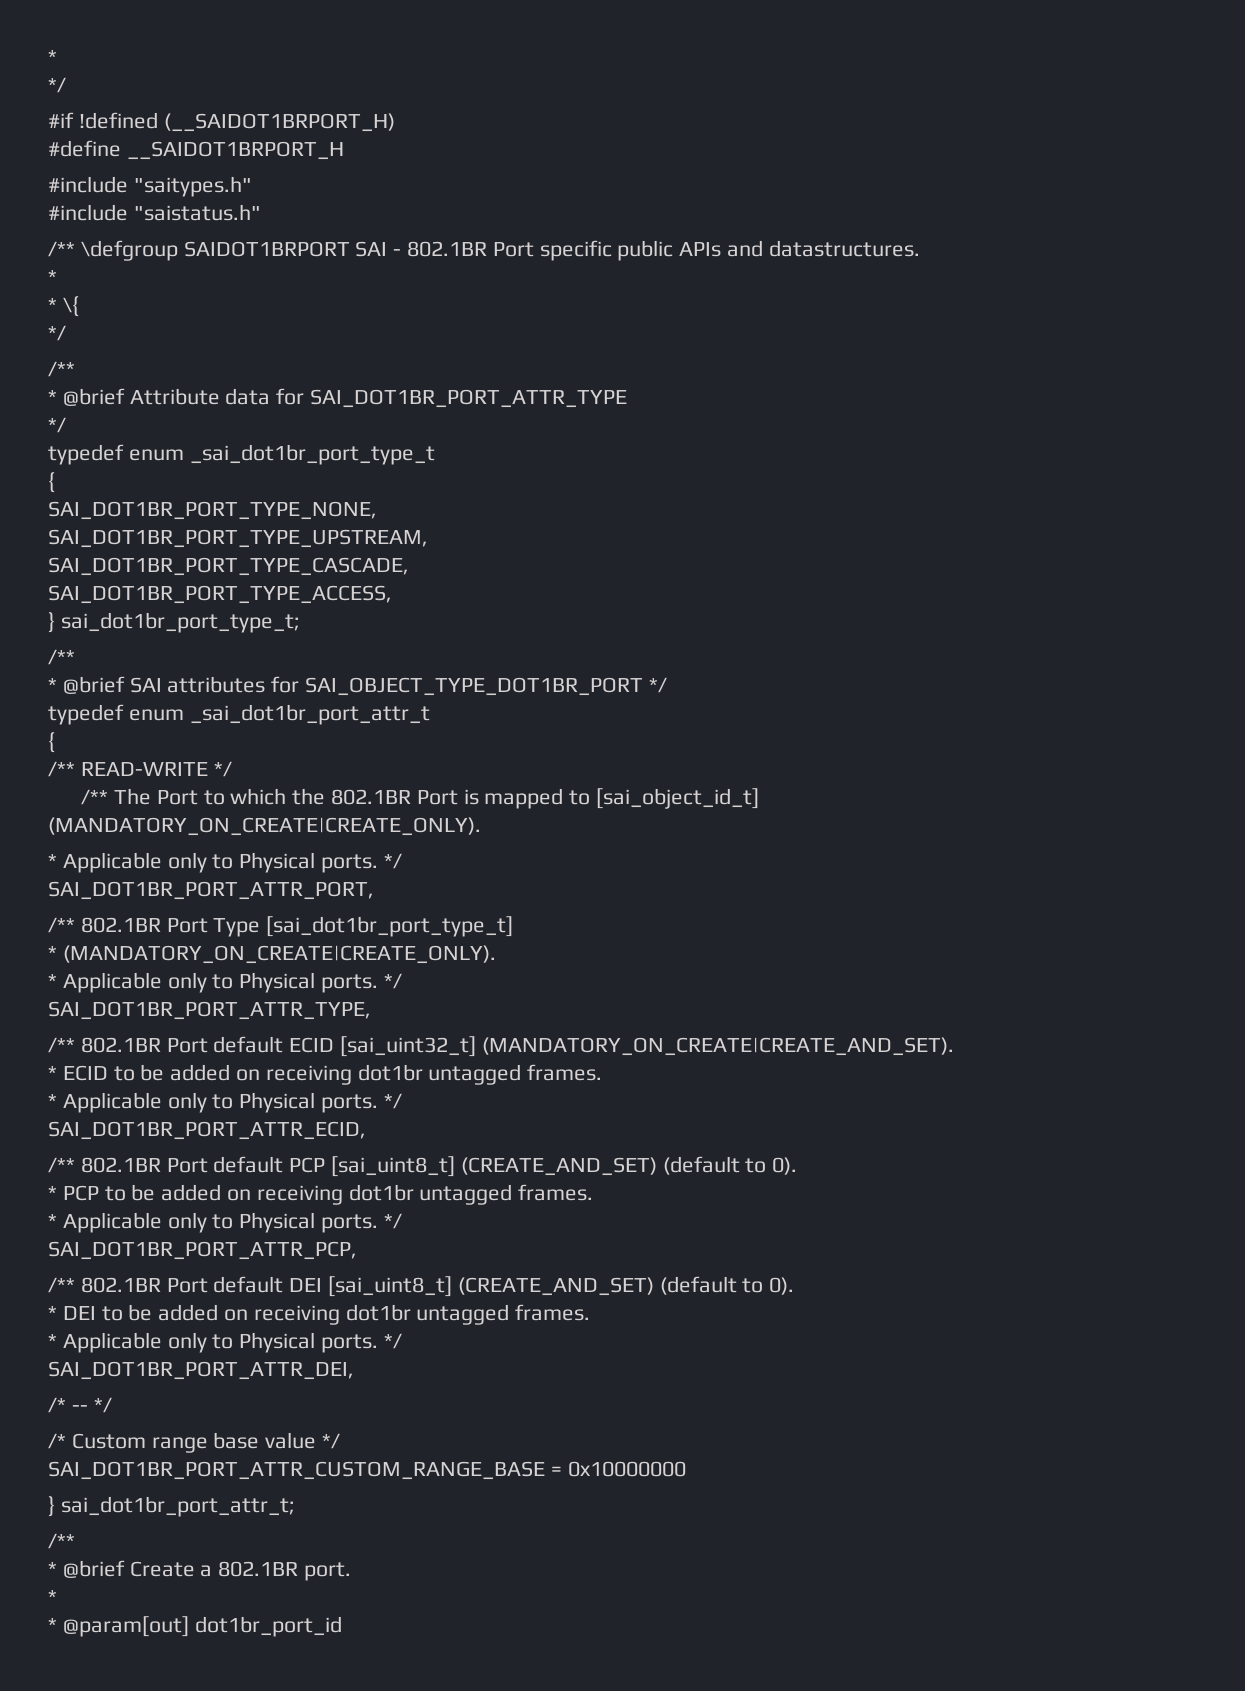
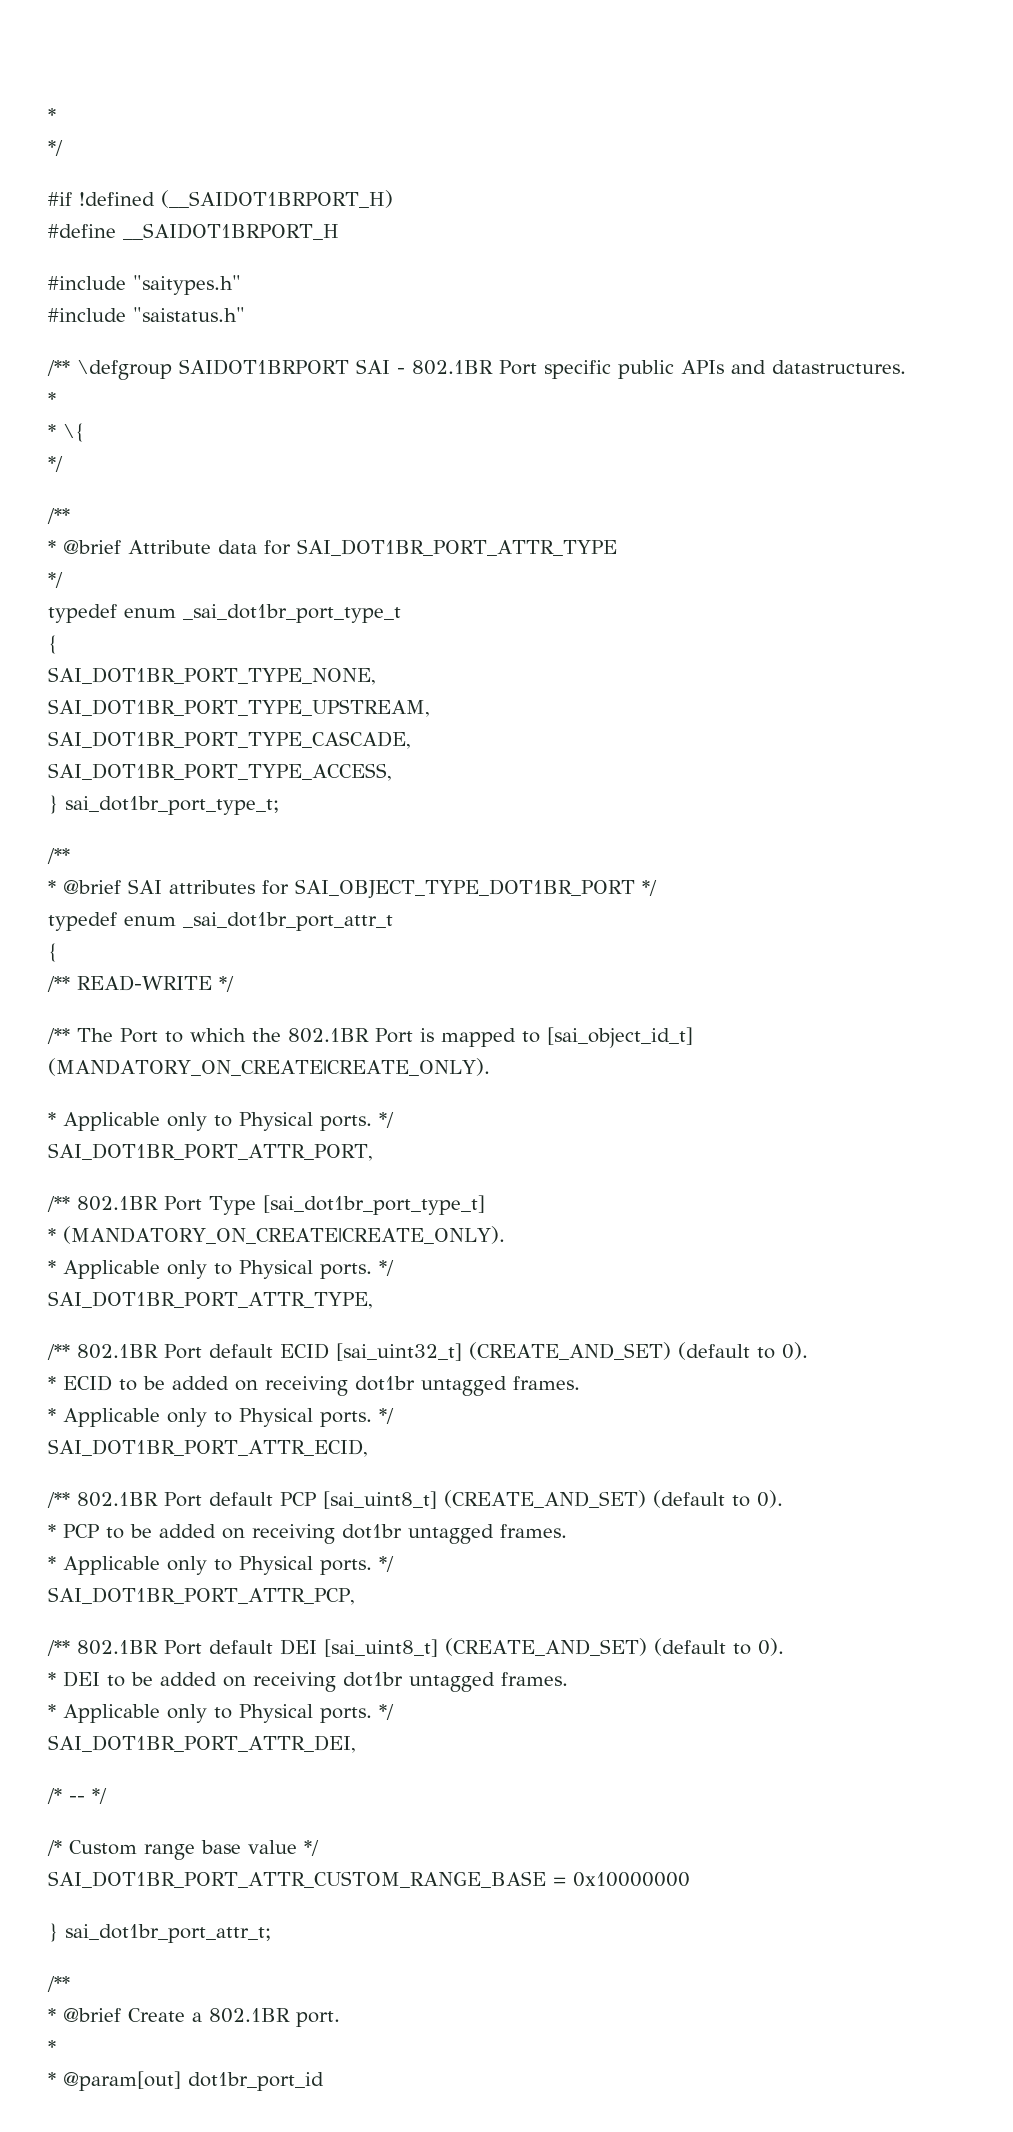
[481,1037,954,1056] (MANDATORY_ON_CREATE|CREATE_AND_SET). -> [468,1342,808,1360] (CREATE_AND_SET) (default to 0).

